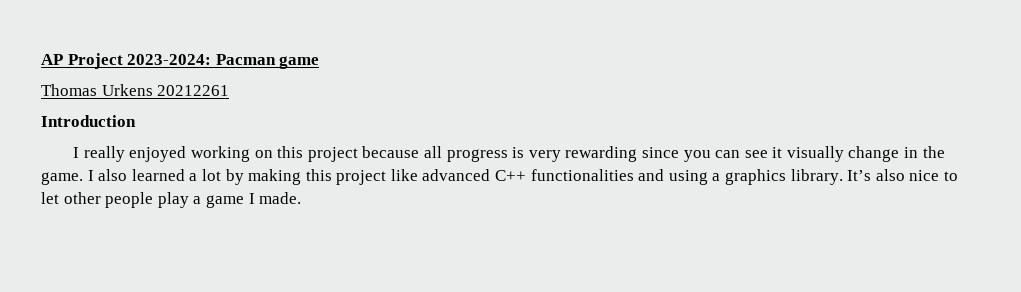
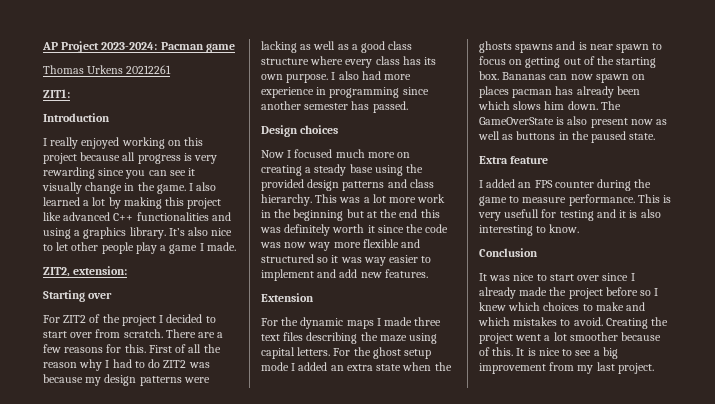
(230, 90) none -> [43,89,70,98] // ZIT1:
(302, 198) none -> [43,266,128,277] [43,290,113,302] [43,314,216,326] [43,329,224,338] [43,344,221,353] [43,359,210,371] [43,374,210,386] [261,41,413,53] [261,56,437,68] [261,71,412,83] [261,87,429,98] [261,101,408,113] [261,125,339,137] [261,149,411,158] [261,164,424,176] [261,179,434,191] [261,194,446,206] [261,209,440,221] [260,224,449,236] [260,239,421,251] [261,254,432,266] [261,269,428,281] [261,293,314,302] [261,317,442,329] [261,332,438,344] [261,347,432,359] [261,362,452,371] [479,41,663,53] [479,56,657,68] [479,71,646,83] [479,86,640,98] [478,101,621,110] [479,116,668,128] [478,131,656,143] [479,156,549,164] [479,179,652,191] [479,194,672,206] [478,209,661,221] [479,224,580,236] [479,248,538,257] [479,273,635,281] [479,287,659,299] [479,302,646,311] [478,317,669,329] [479,332,662,344] [479,347,618,359] [479,362,654,374] // ZIT2, extension: // Starting over // For ZIT2 of the project I decided to start over from scratch. There are a few reasons for this. First of all the reason why I had to do ZIT2 was because my design patterns were lacking as well as a good class structure where every class has its own purpose. I also had more experience in programming since another semester has passed. // Design choices // Now I focused much more on creating a steady base using the provided design patterns and class hierarchy. This was a lot more work in the beginning but at the end this was definitely worth it since the code was now way more flexible and structured so it was way easier to implement and add new features. // Extension // For the dynamic maps I made three text files describing the maze using capital letters. For the ghost setup mode I added an extra state when the ghosts spawns and is near spawn to focus on getting out of the starting box. Bananas can now spawn on places pacman has already been which slows him down. The GameOverState is also present now as well as buttons in the paused state. // Extra feature // I added an FPS counter during the game to measure performance. This is very usefull for testing and it is also interesting to know. // Conclusion // It was nice to start over since I already made the project before so I knew which choices to make and which mistakes to avoid. Creating the project went a lot smoother because of this. It is nice to see a big improvement from my last project.

